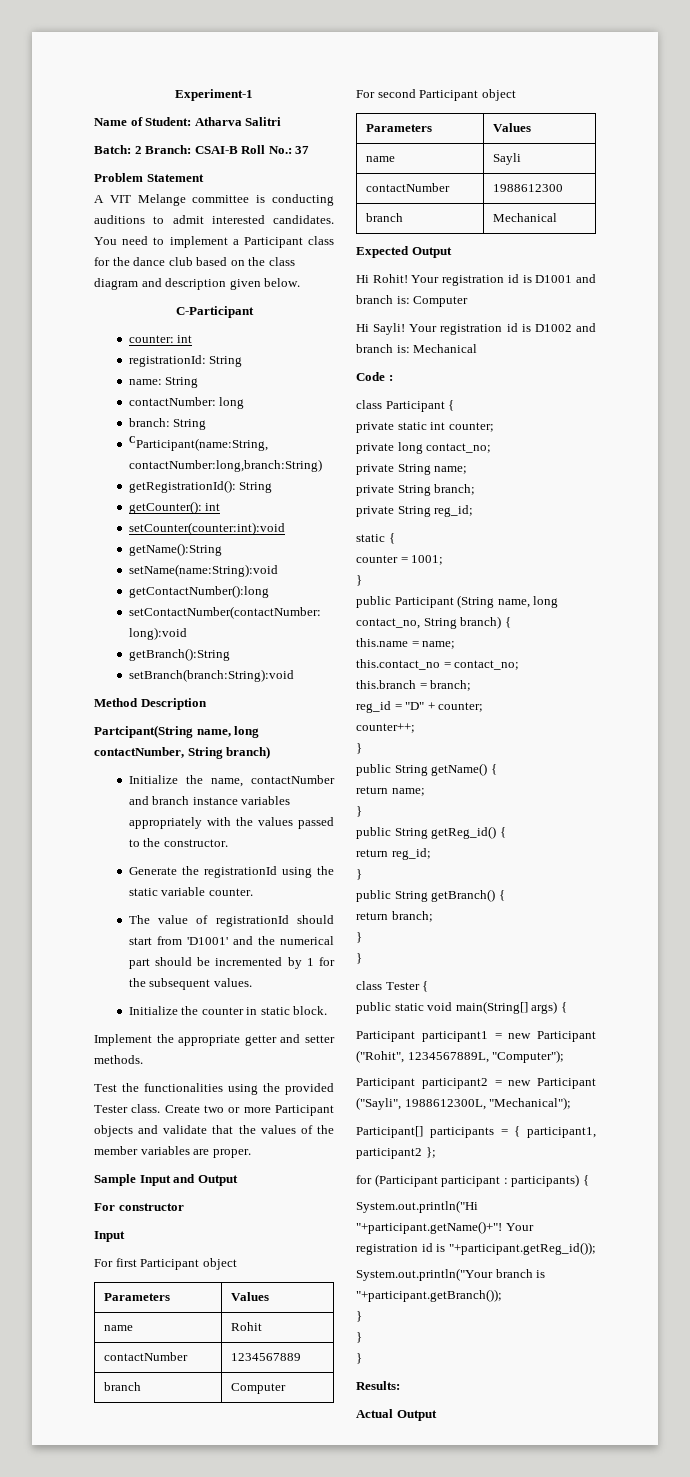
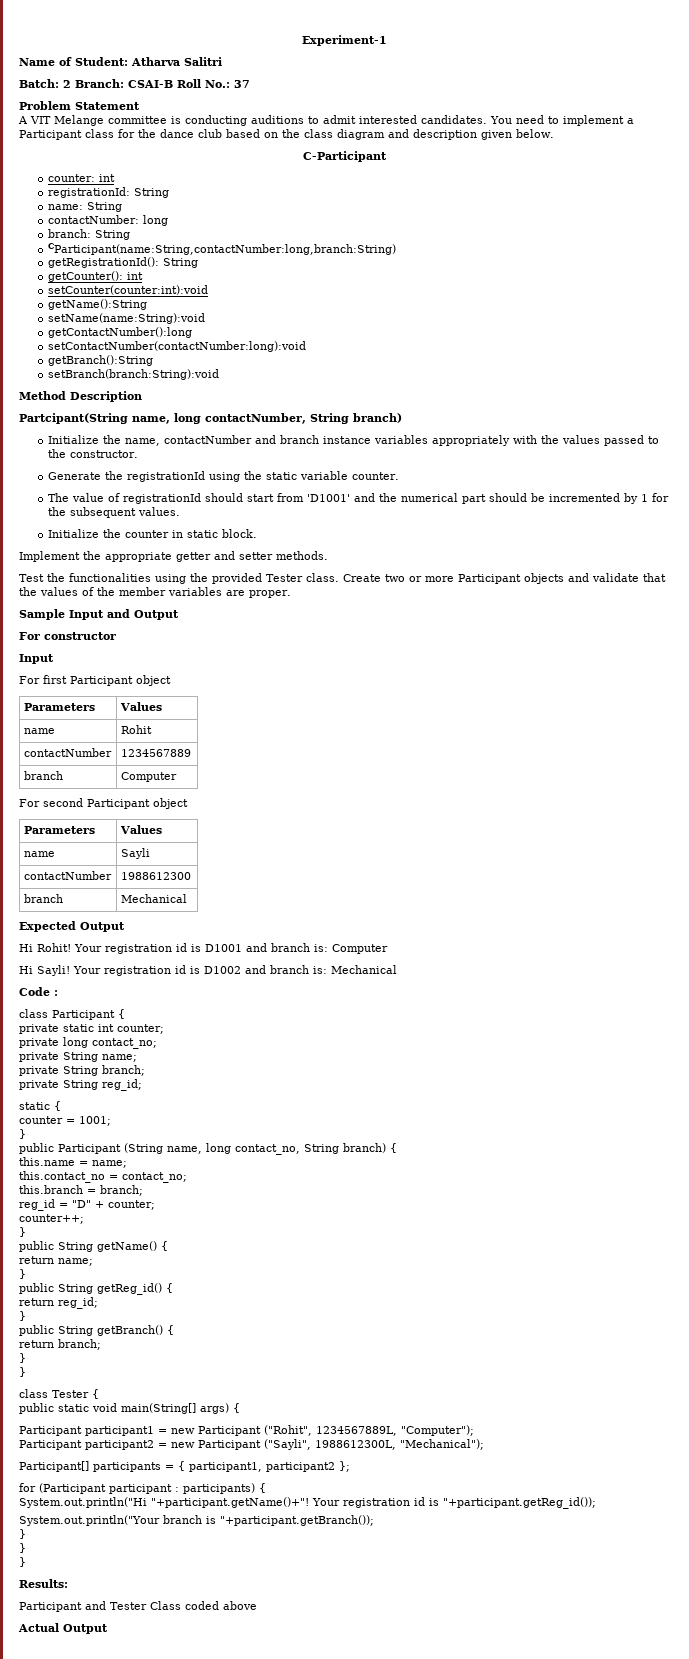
(400, 1385) none -> [19,1601,257,1612] // Participant and Tester Class coded above

